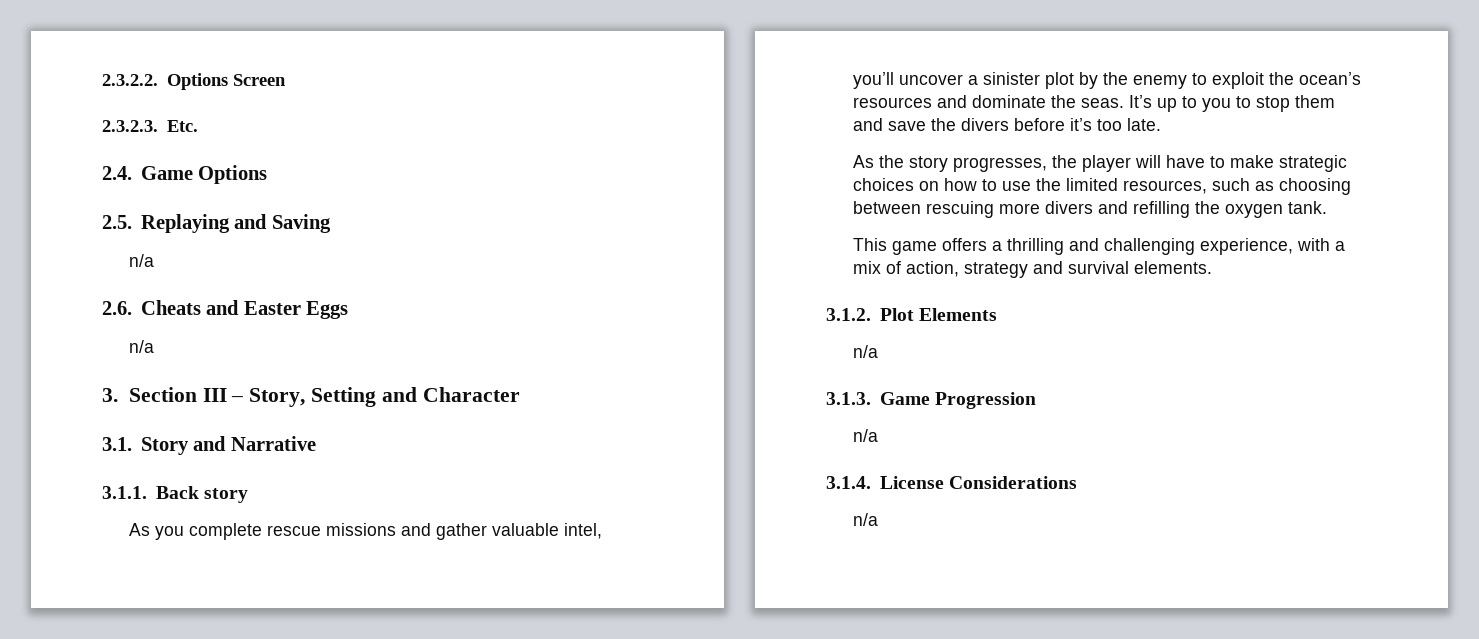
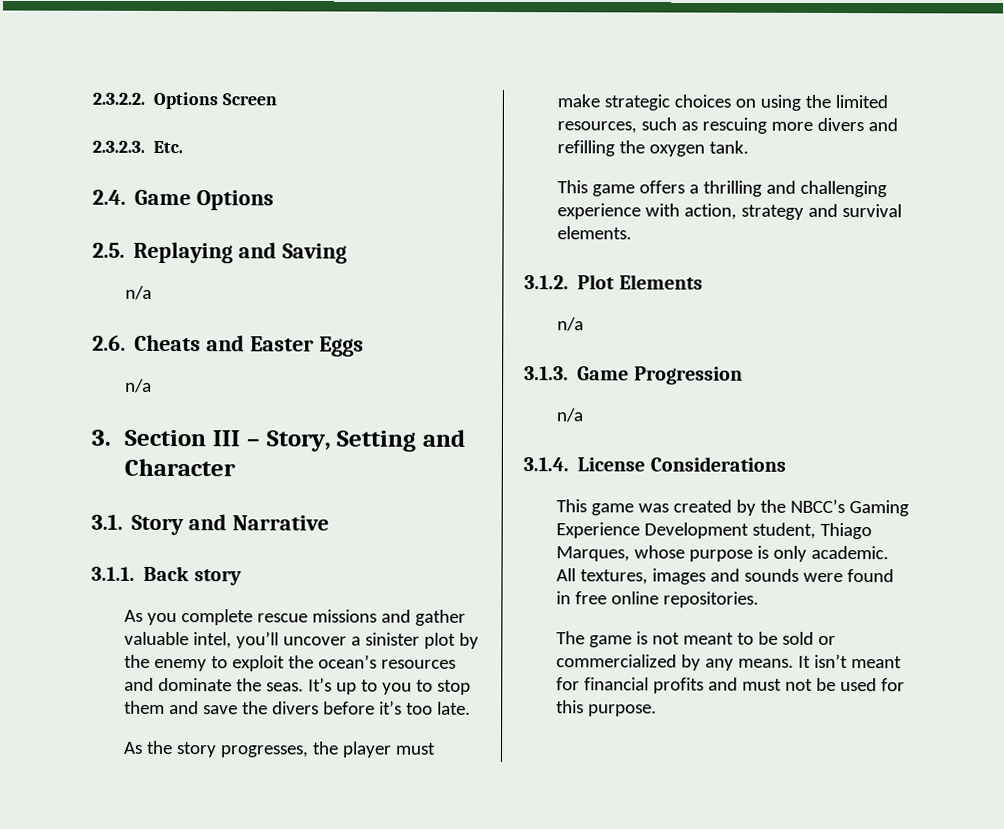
[1134,155,1225,168] will have to -> [395,742,437,755] must
[943,178,1031,191] how to use -> [760,94,802,111] using
[1278,178,1351,195] [852,201,921,214] choosing between -> (699, 126) none
[1199,238,1345,255] [852,261,901,274] experience, with a mix of -> [557,203,681,220] experience with
[852,513,878,526] n/a -> [556,498,910,517] [556,522,873,540] [556,545,890,562] [556,568,895,585] [556,591,760,608] [556,631,837,648] [556,653,903,671] [556,677,906,694] [556,700,658,717] This game was created by the NBCC’s Gaming Experience Development student, Thiago Marques, whose purpose is only academic. All textures, images and sounds were found in free online repositories. // The game is not meant to be sold or commercialized by any means. It isn’t meant for financial profits and must not be used for this purpose.

